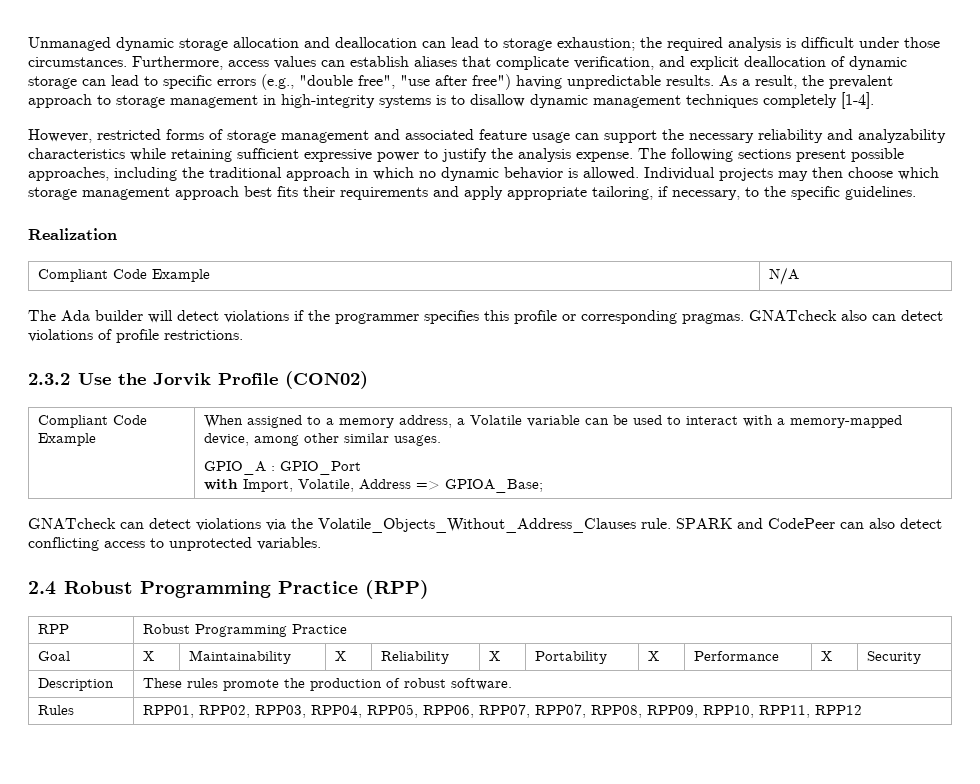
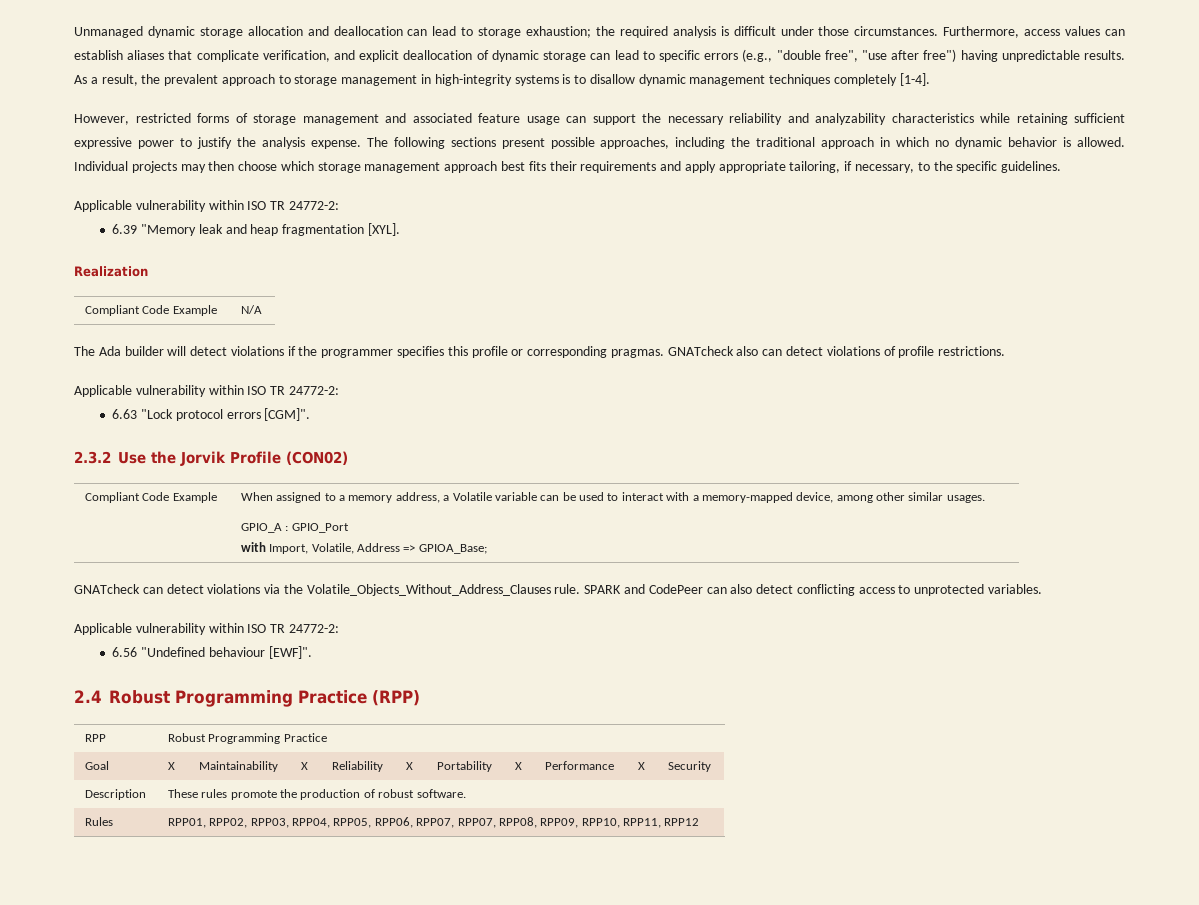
(916, 193) none -> [74,200,339,212] [112,223,400,236] // Applicable vulnerability within ISO TR 24772-2: // 6.39 "Memory leak and heap fragmentation [XYL].
(243, 335) none -> [74,385,339,397] [112,408,311,421] // Applicable vulnerability within ISO TR 24772-2: // 6.63 "Lock protocol errors [CGM]".
(321, 543) none -> [74,623,339,635] [112,646,312,659] // Applicable vulnerability within ISO TR 24772-2: // 6.56 "Undefined behaviour [EWF]".

